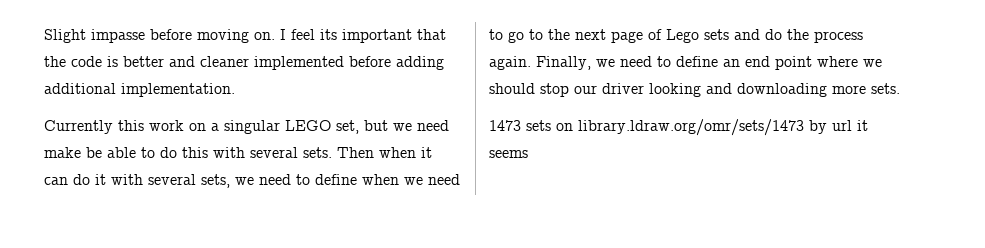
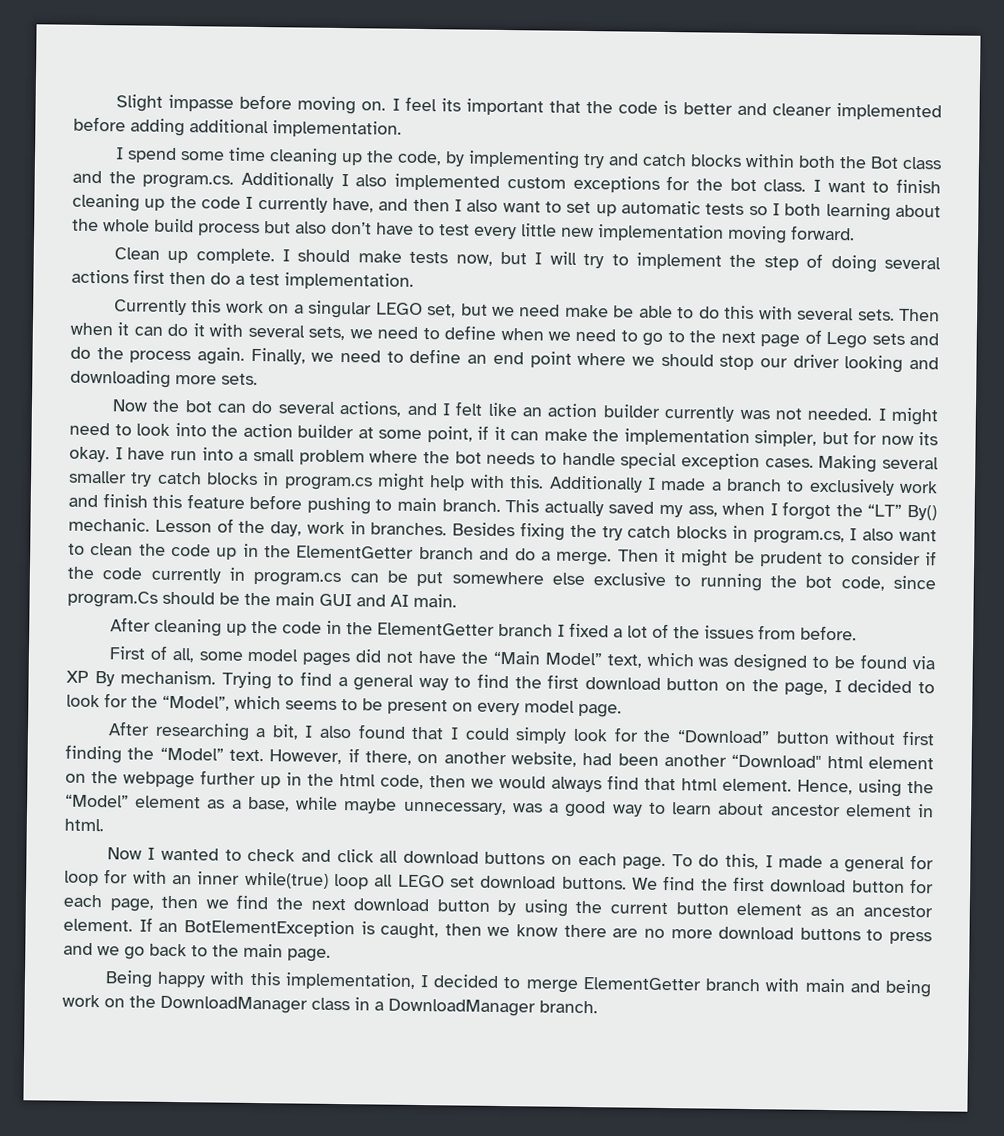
(235, 90) none -> [114,147,942,170] [72,170,941,194] [72,193,942,221] [72,218,855,244] [113,247,941,273] [71,269,414,290] // I spend some time cleaning up the code, by implementing try and catch blocks within both the Bot class and the program.cs. Additionally I also implemented custom exceptions for the bot class. I want to finish cleaning up the code I currently have, and then I also want to set up automatic tests so I both learning about the whole build process but also don’t have to test every little new implementation moving forward. // Clean up complete. I should make tests now, but I will try to implement the step of doing several actions first then do a test implementation.
[489,119,868,136] [489,150,528,158] 1473 sets on library.ldraw.org/omr/sets/1473 by url it seems -> [111,399,938,426] [69,422,938,447] [69,446,939,473] [69,470,939,496] [68,493,937,521] [68,517,938,545] [68,542,938,567] [67,566,936,592] [67,590,457,608] [109,617,857,641] [108,645,936,672] [66,670,936,696] [66,693,622,718] [107,721,935,746] [65,744,935,770] [65,770,934,797] [65,794,935,818] [64,818,104,832] [106,847,934,873] [64,869,935,894] [63,894,934,918] [63,917,932,945] [63,942,331,962] [104,970,932,998] [62,994,598,1017] Now the bot can do several actions, and I felt like an action builder currently was not needed. I might need to look into the action builder at some point, if it can make the implementation simpler, but for now its okay. I have run into a small problem where the bot needs to handle special exception cases. Making several smaller try catch blocks in program.cs might help with this. Additionally I made a branch to exclusively work and finish this feature before pushing to main branch. This actually saved my ass, when I forgot the “LT” By() mechanic. Lesson of the day, work in branches. Besides fixing the try catch blocks in program.cs, I also want to clean the code up in the ElementGetter branch and do a merge. Then it might be prudent to consider if the code currently in program.cs can be put somewhere else exclusive to running the bot code, since program.Cs should be the main GUI and AI main. // After cleaning up the code in the ElementGetter branch I fixed a lot of the issues from before. // First of all, some model pages did not have the “Main Model” text, which was designed to be found via XP By mechanism. Trying to find a general way to find the first download button on the page, I decided to look for the “Model”, which seems to be present on every model page. // After researching a bit, I also found that I could simply look for the “Download” button without first finding the “Model” text. However, if there, on another website, had been another “Download" html element on the webpage further up in the html code, then we would always find that html element. Hence, using the “Model” element as a base, while maybe unnecessary, was a good way to learn about ancestor element in html. // Now I wanted to check and click all download buttons on each page. To do this, I made a general for loop for with an inner while(true) loop all LEGO set download buttons. We find the first download button for each page, then we find the next download button by using the current button element as an ancestor element. If an BotElementException is caught, then we know there are no more download buttons to press and we go back to the main page. // Being happy with this implementation, I decided to merge ElementGetter branch with main and being work on the DownloadManager class in a DownloadManager branch.

